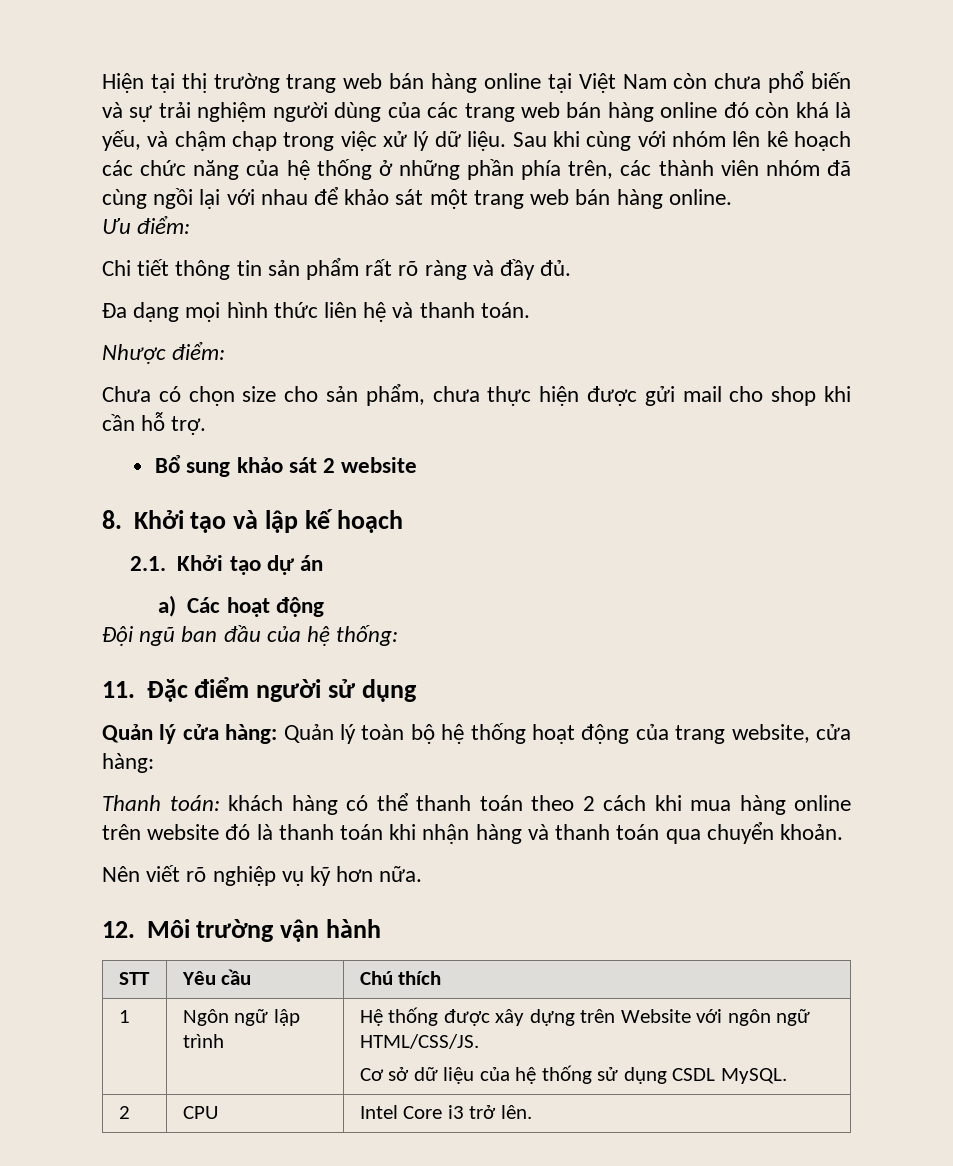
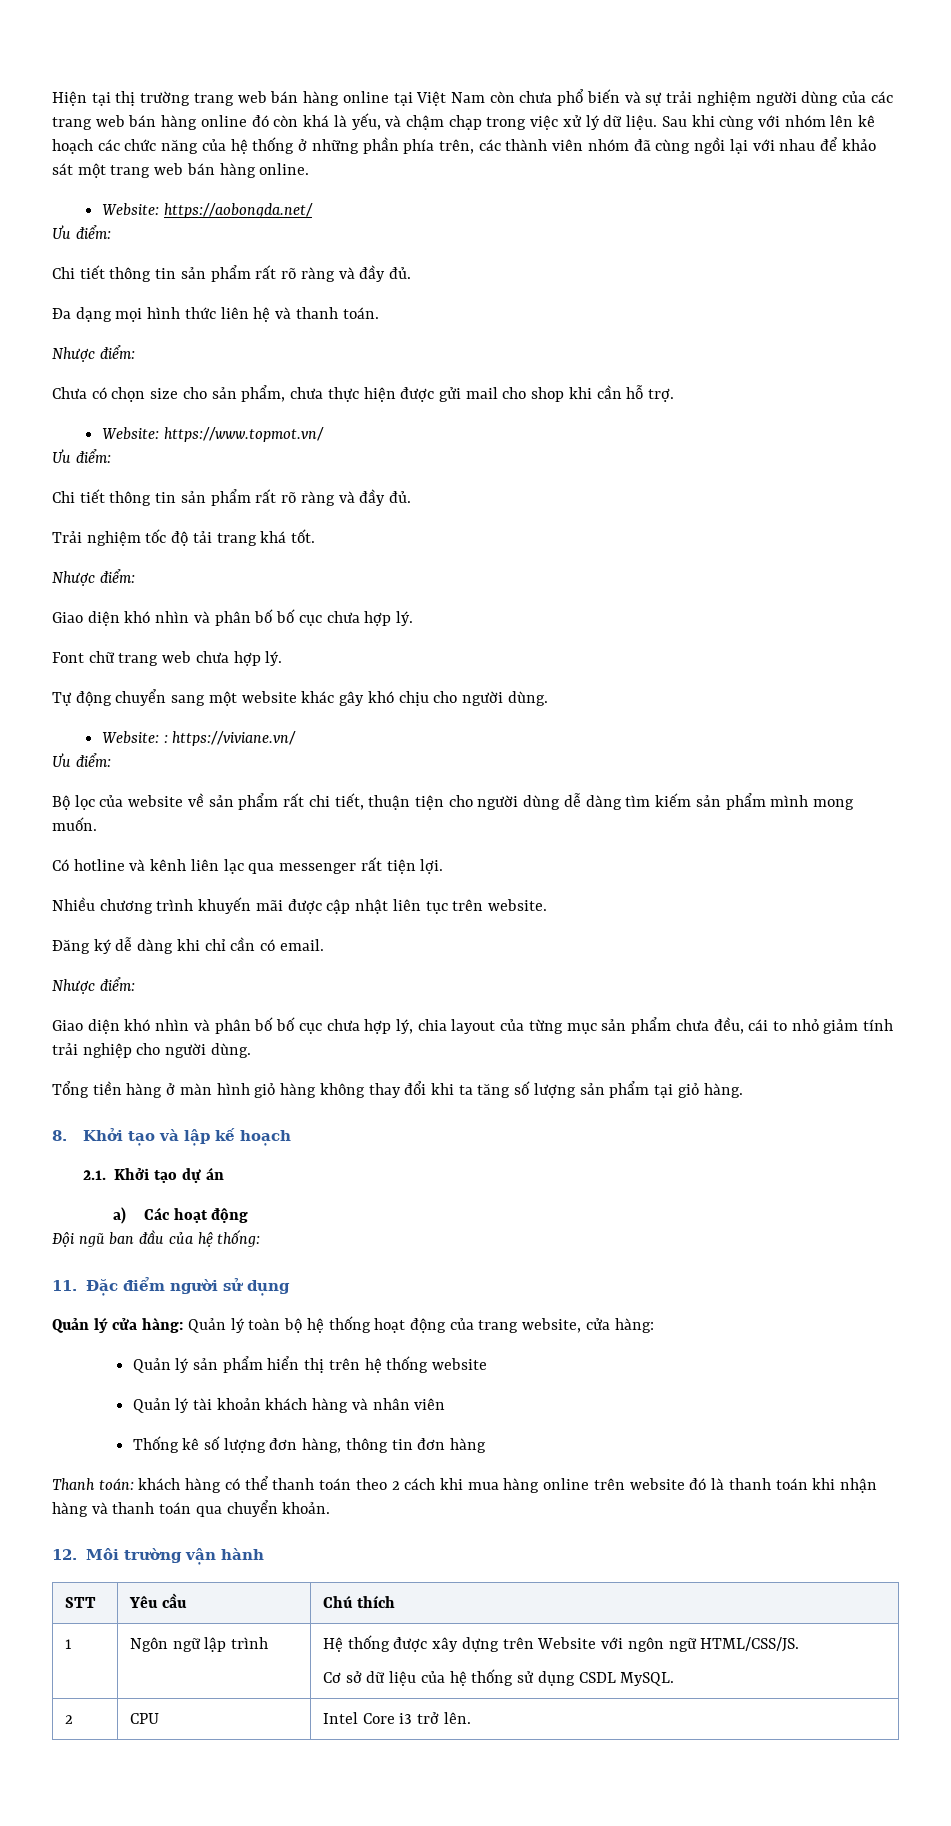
(732, 197) none -> [101,203,313,218] // Website: https://aobongda.net/
[155,455,418,477] Bổ sung khảo sát 2 website -> [101,427,324,442] [52,449,111,463] [52,489,411,506] [52,529,316,546] [52,569,135,586] [52,609,413,626] [52,651,283,666] [52,689,548,706] [101,731,297,746] [52,753,111,767] [52,793,854,810] [52,817,97,831] [52,857,444,874] [52,897,547,914] [52,937,324,954] [52,977,135,994] [52,1017,894,1034] [52,1043,251,1058] [52,1081,743,1098] Website: https://www.topmot.vn/ // Ưu điểm: // Chi tiết thông tin sản phẩm rất rõ ràng và đầy đủ. // Trải nghiệm tốc độ tải trang khá tốt. // Nhược điểm: // Giao diện khó nhìn và phân bố bố cục chưa hợp lý. // Font chữ trang web chưa hợp lý. // Tự động chuyển sang một website khác gây khó chịu cho người dùng. // Website: : https://viviane.vn/ // Ưu điểm: // Bộ lọc của website về sản phẩm rất chi tiết, thuận tiện cho người dùng dễ dàng tìm kiếm sản phẩm mình mong muốn. // Có hotline và kênh liên lạc qua messenger rất tiện lợi. // Nhiều chương trình khuyến mãi được cập nhật liên tục trên website. // Đăng ký dễ dàng khi chỉ cần có email. // Nhược điểm: // Giao diện khó nhìn và phân bố bố cục chưa hợp lý, chia layout của từng mục sản phẩm chưa đều, cái to nhỏ giảm tính trải nghiệp cho người dùng. // Tổng tiền hàng ở màn hình giỏ hàng không thay đổi khi ta tăng số lượng sản phẩm tại giỏ hàng.
(154, 763) none -> [132,1356,488,1373] [132,1398,446,1413] [132,1436,487,1453] // Quản lý sản phẩm hiển thị trên hệ thống website // Quản lý tài khoản khách hàng và nhân viên // Thống kê số lượng đơn hàng, thông tin đơn hàng
[102,865,423,886] // Nên viết rõ nghiệp vụ kỹ hơn nữa. -> (331, 1508) none

